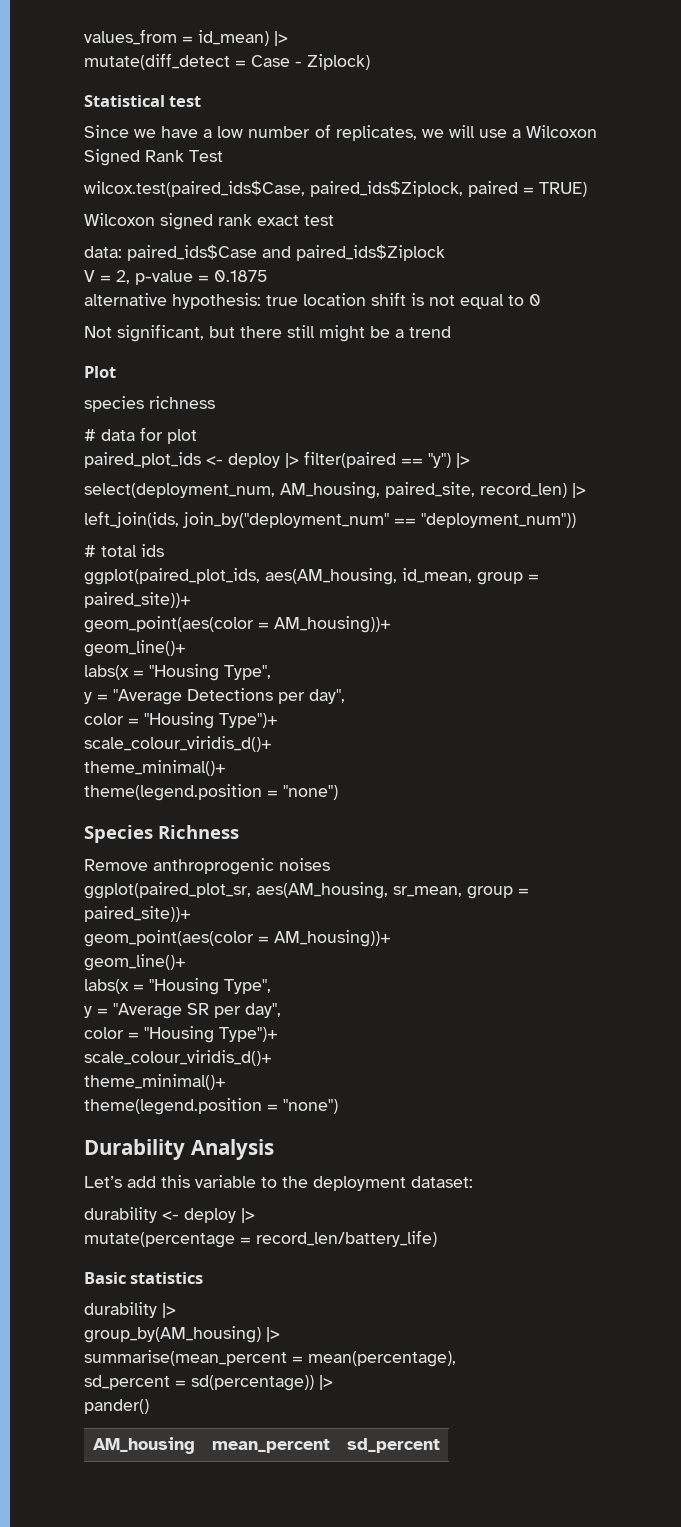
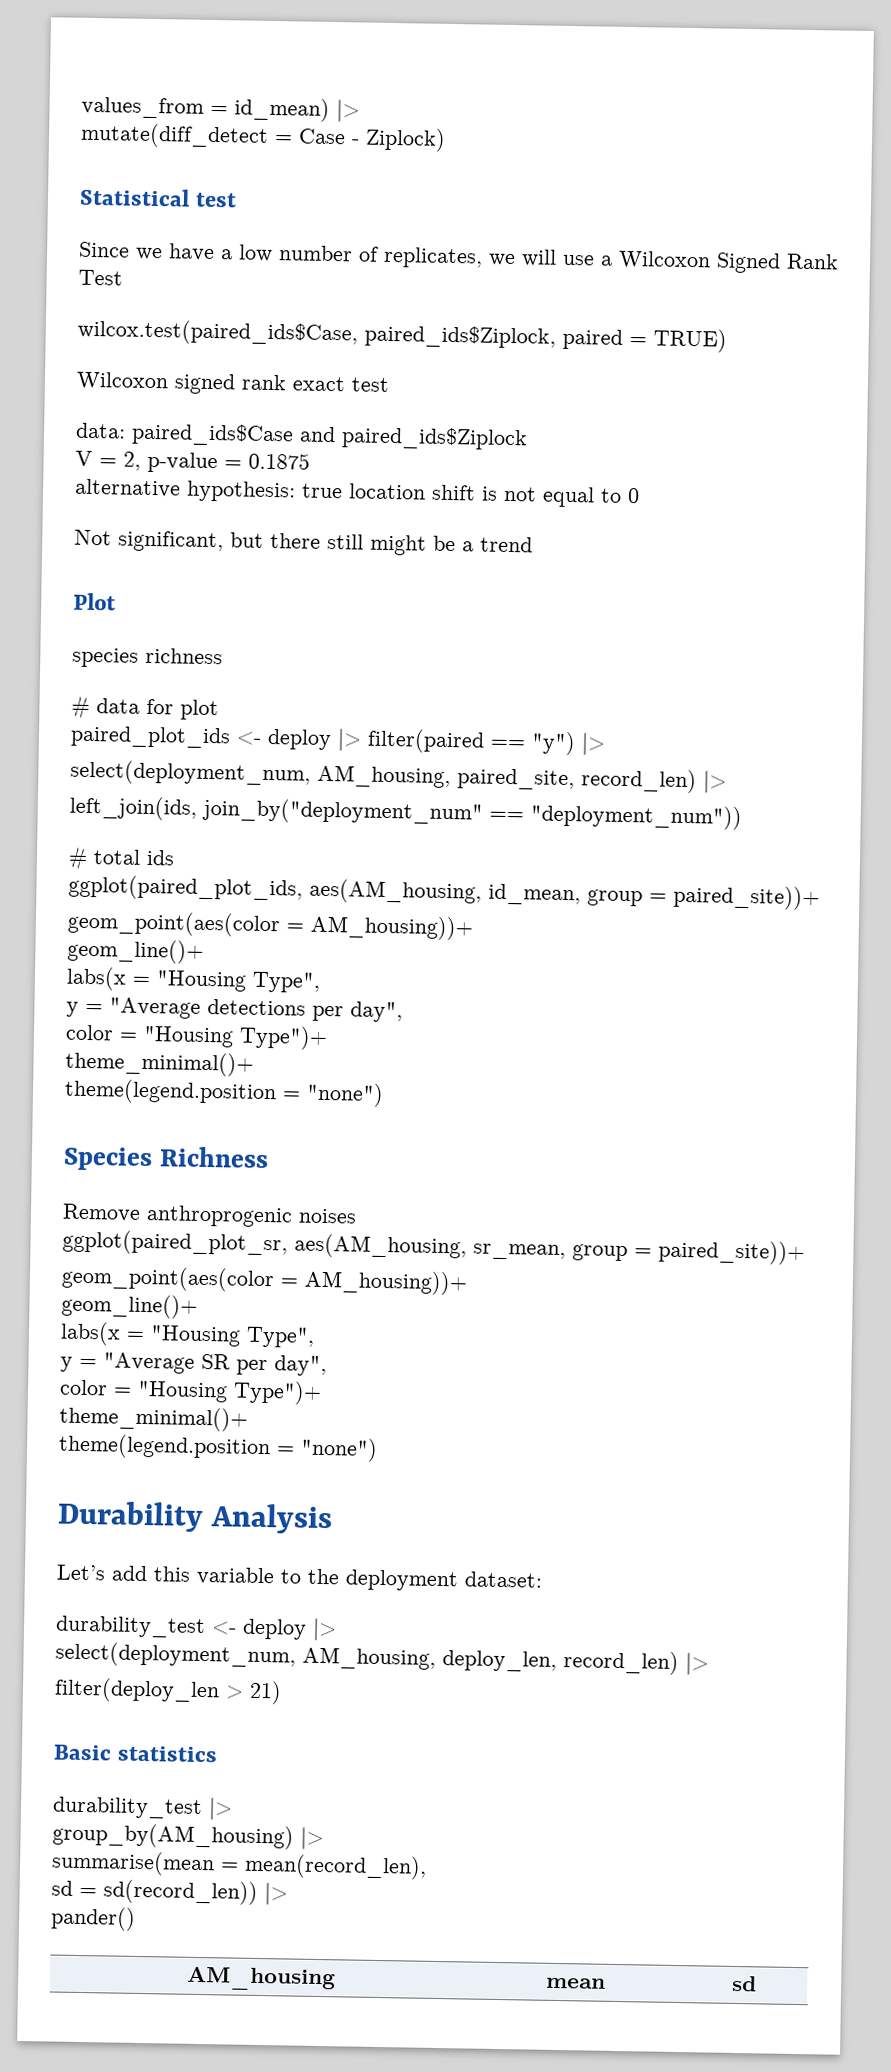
[187,688,345,704] [84,712,278,729] [84,736,272,752] Detections per day", // color = "Housing Type")+ // scale_colour_viridis_d()+ -> [207,999,403,1023] [65,1024,328,1051] detections per day", // color = "Housing Type")+
[84,1050,272,1066] // scale_colour_viridis_d()+ -> (322, 1392) none
[84,1207,157,1223] durability -> [55,1615,206,1639] durability_test
[84,1230,437,1248] mutate(percentage = record_len/battery_life) -> [55,1641,709,1676] [54,1677,282,1705] select(deployment_num, AM_housing, deploy_len, record_len) |> // filter(deploy_len > 21)
[84,1302,157,1318] durability -> [52,1796,203,1820] durability_test
[84,1350,456,1367] [84,1375,314,1391] summarise(mean_percent = mean(percentage), // sd_percent = sd(percentage)) -> [51,1850,427,1880] [51,1879,258,1905] summarise(mean = mean(record_len), // sd = sd(record_len))
[212,1439,330,1453] [347,1438,440,1453] mean_percent | sd_percent -> [546,1977,606,1989] [732,1975,757,1992] mean | sd

